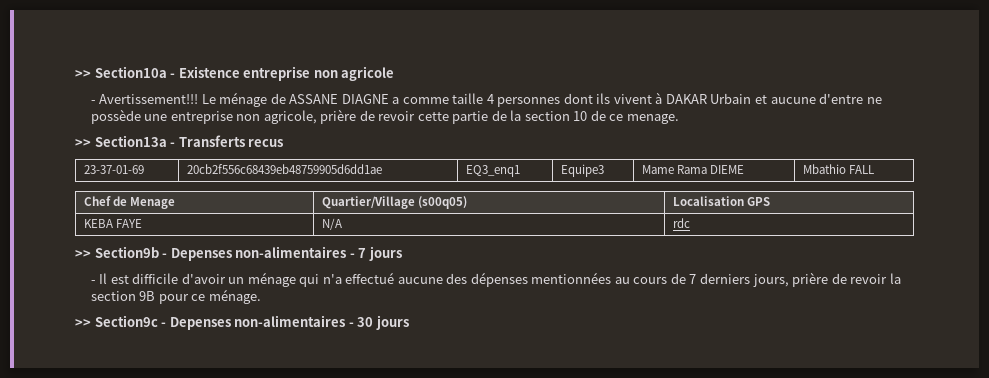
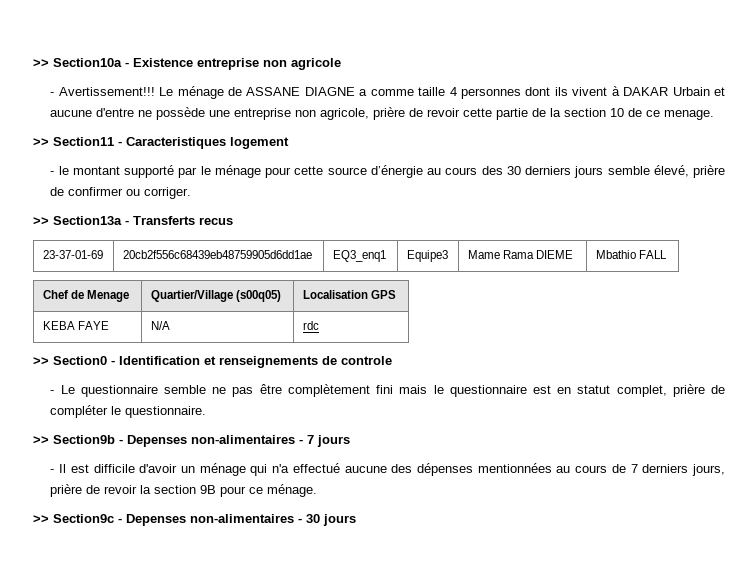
(679, 119) none -> [33,137,289,149] [50,165,726,178] [50,187,192,199] // >> Section11 - Caracteristiques logement // - le montant supporté par le ménage pour cette source d’énergie au cours des 30 derniers jours semble élevé, prière de confirmer ou corriger.
(690, 223) none -> [33,356,392,368] [50,384,726,397] [50,405,207,418] // >> Section0 - Identification et renseignements de controle // - Le questionnaire semble ne pas être complètement fini mais le questionnaire est en statut complet, prière de compléter le questionnaire.

